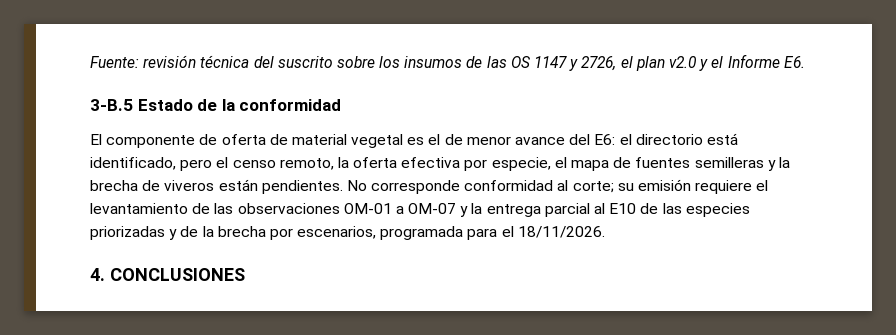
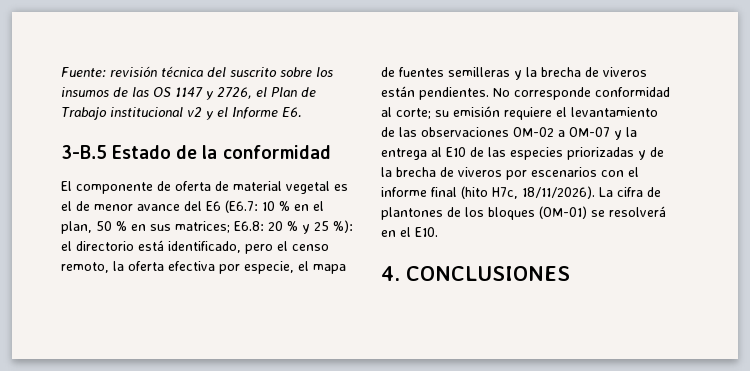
[635,56,697,71] plan v2.0 -> [271,87,316,97] [61,107,202,120] Plan de Trabajo institucional v2
[594,134,616,145] E6: -> [206,200,324,213] [61,220,353,234] E6 (E6.7: 10 % en el plan, 50 % en sus matrices; E6.8: 20 % y 25 %):
[343,203,392,214] OM-01 -> [513,127,554,137] OM-02
[544,203,590,217] parcial -> (427, 154) none
[269,226,605,240] por escenarios, programada para el 18/11/2026. -> [440,167,639,180] [381,186,661,199] [381,206,666,220] [381,227,438,237] de viveros por escenarios con el informe final (hito H7c, 18/11/2026). La cifra de plantones de los bloques (OM-01) se resolverá en el E10.

